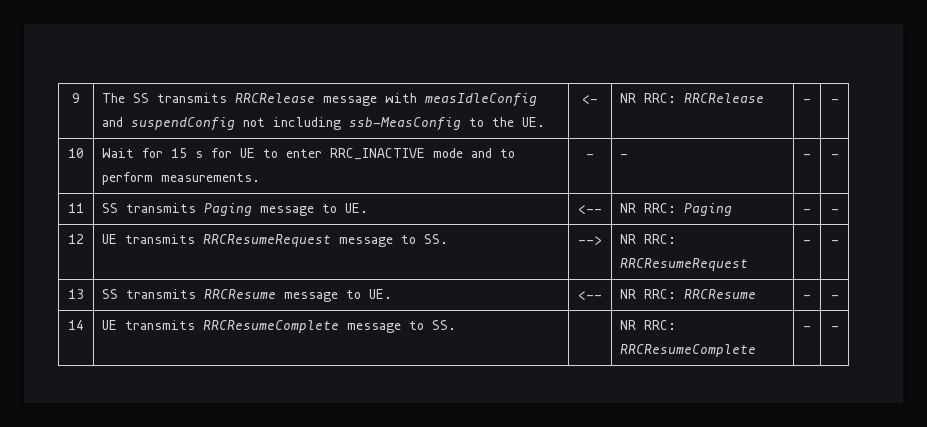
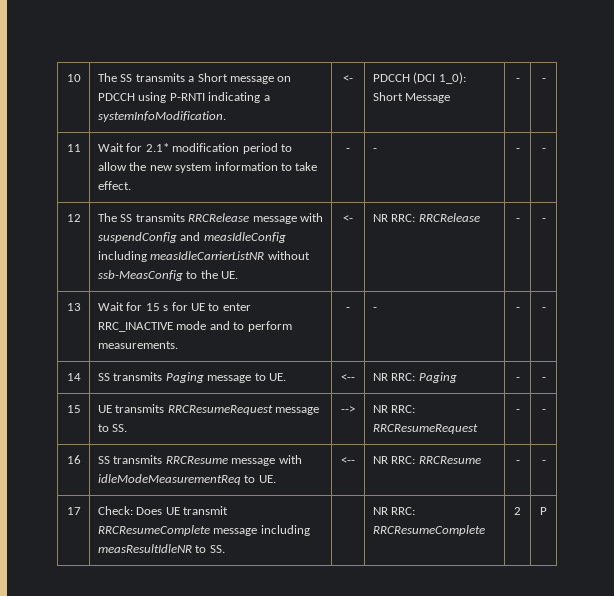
[72,93,80,103] 9 -> [66,74,81,82] [97,73,292,84] [97,92,270,103] [97,111,226,122] [343,75,353,82] [372,72,466,84] [372,92,451,103] [515,78,520,82] [541,78,546,82] [66,144,81,152] [97,143,292,154] [97,162,318,173] [97,181,131,190] [346,148,350,152] [372,148,377,152] [515,148,520,152] [541,148,546,152] [66,214,81,222] 10 | The SS transmits a Short message on PDCCH using P-RNTI indicating a systemInfoModification. | <- | PDCCH (DCI 1_0): Short Message | - | - // 11 | Wait for 2.1* modification period to allow the new system information to take effect. | - | - | - | - // 12
[425,93,538,107] [102,117,342,131] measIdleConfig and suspendConfig not including -> [97,232,286,243] [97,251,310,262] suspendConfig and measIdleConfig including measIdleCarrierListNR without
[68,148,84,158] 10 -> [66,303,81,311] 13
[68,203,84,213] 11 -> [66,373,81,381] 14
[68,234,84,244] 12 -> [66,405,81,413] 15
[68,289,84,299] 13 -> [66,455,81,464] 16
(339, 297) none -> [278,455,302,464] [97,474,241,485] with idleModeMeasurementReq
[68,320,84,330] [102,320,402,333] 14 | UE transmits RRCResumeComplete message -> [66,507,81,515] [97,506,229,515] [97,525,310,536] [97,544,192,553] 17 | Check: Does UE transmit RRCResumeComplete message including measResultIdleNR
[803,326,811,330] [830,326,839,330] - | - -> [514,507,521,515] [540,507,547,515] 2 | P

